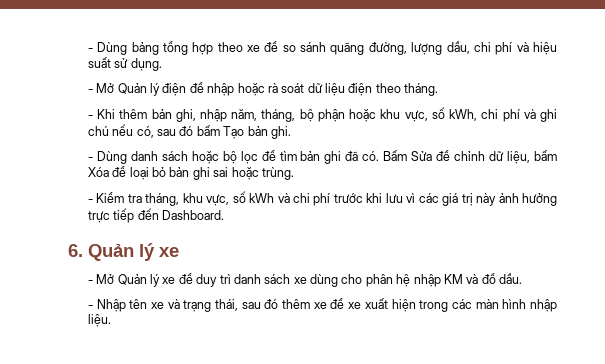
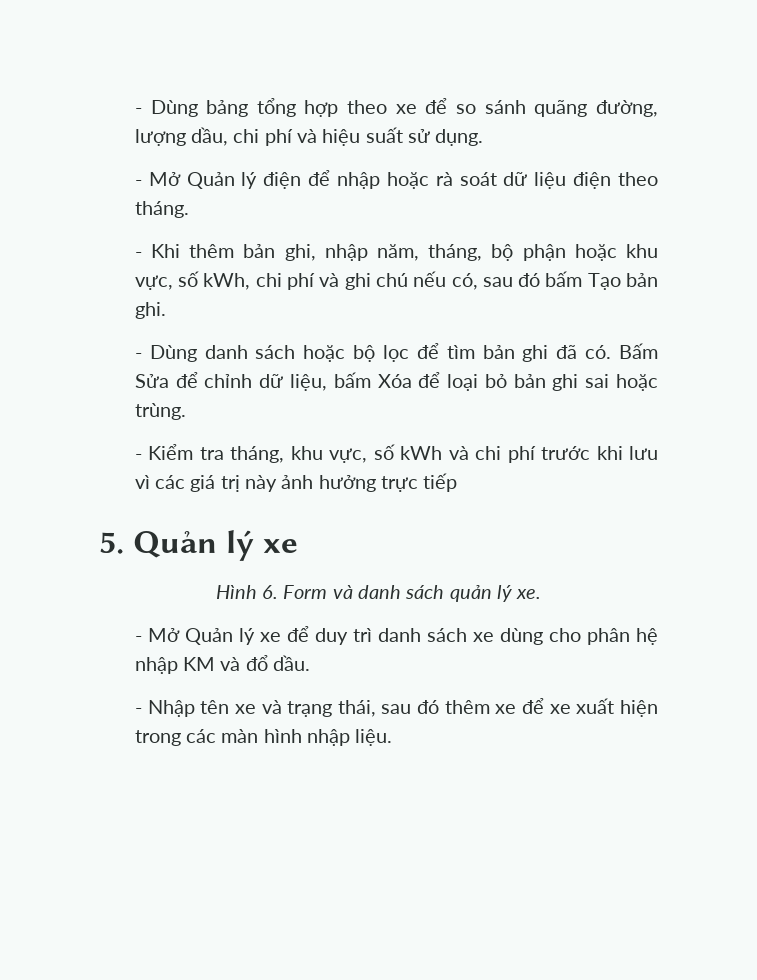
[137,208,225,220] [68,243,179,261] đến Dashboard. // 6. Quản lý xe -> [99,530,299,561] [215,585,542,602] // 5. Quản lý xe // Hình 6. Form và danh sách quản lý xe.

